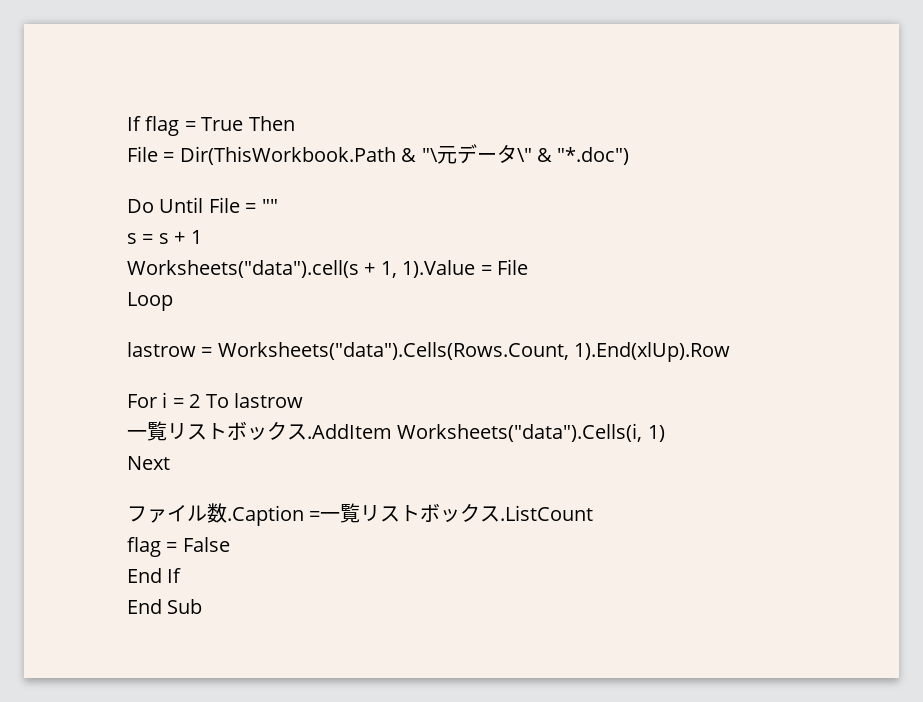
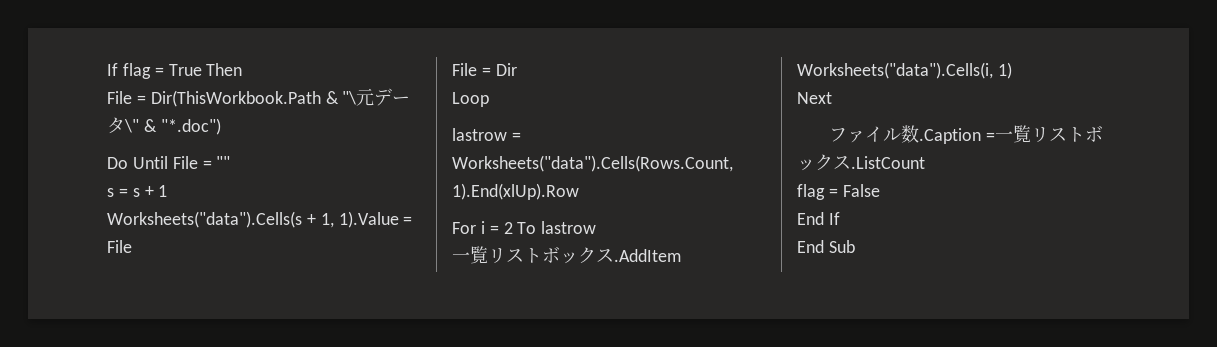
[127,260,359,278] Worksheets("data").cell(s -> [107,211,302,228] Worksheets("data").Cells(s
(528, 267) none -> [452,63,517,76] // File = Dir

